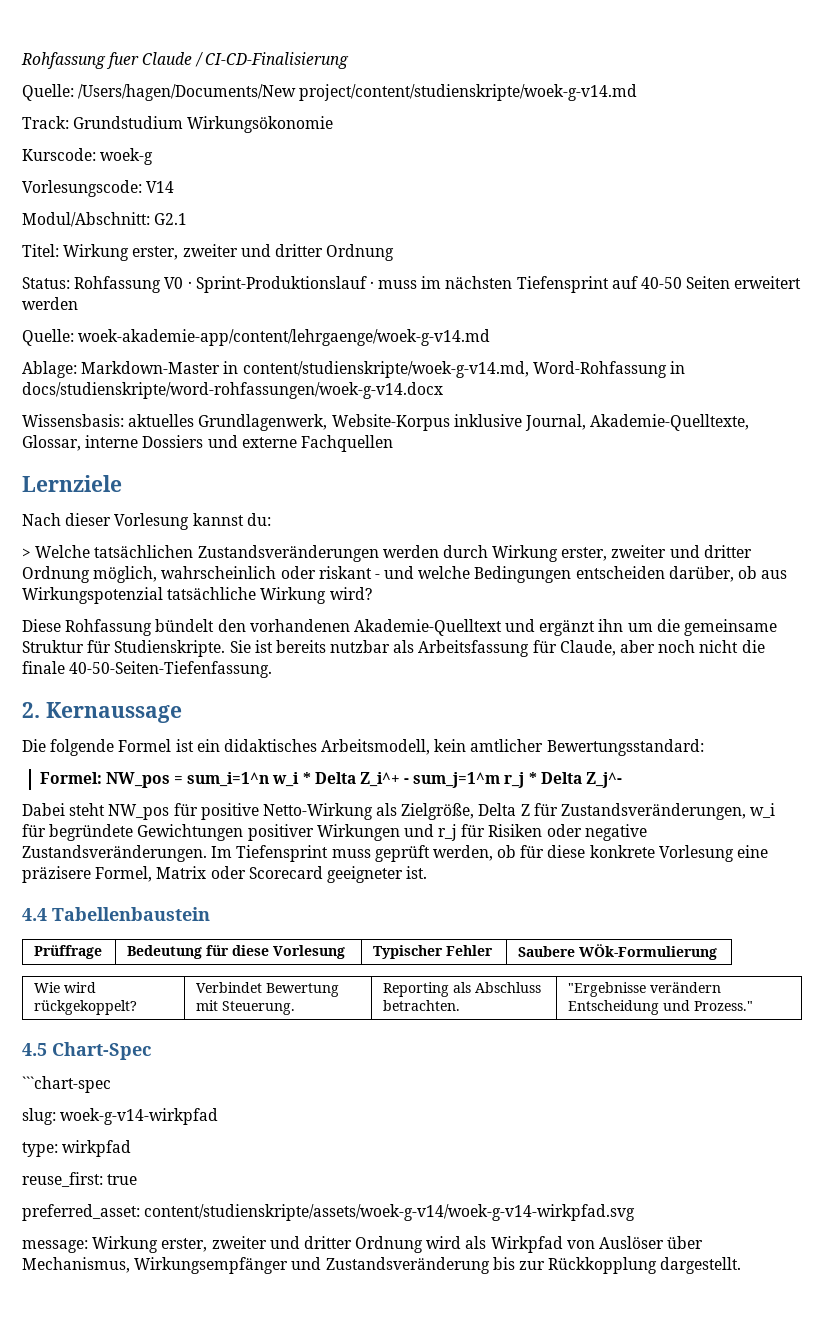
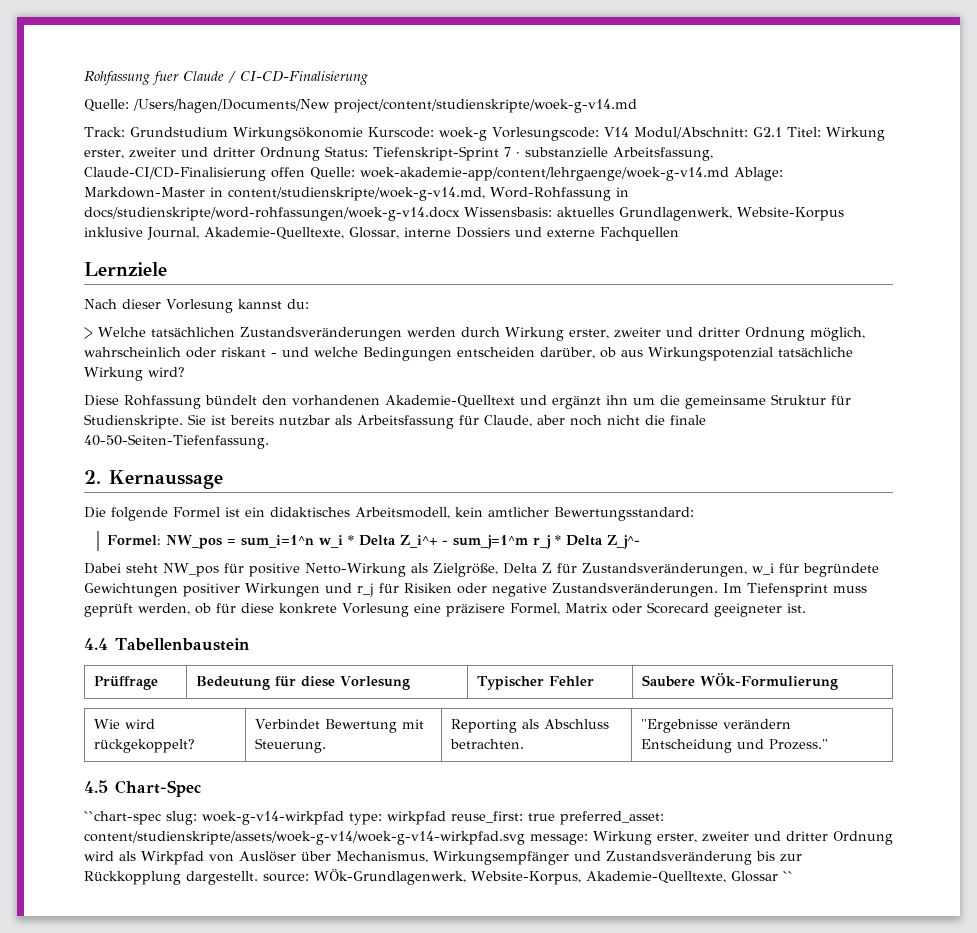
(334, 124) // -> (363, 134) none
(154, 156) // -> (487, 134) none
(175, 187) // -> (629, 132) none
(188, 219) // -> (782, 132) none
[22,276,802,293] [22,297,78,310] // Status: Rohfassung V0 · Sprint-Produktionslauf · muss im nächsten Tiefensprint auf 40-50 Seiten erweitert werden // -> [325,146,713,161] [84,167,305,181] Status: Tiefenskript-Sprint 7 · substanzielle Arbeitsfassung, Claude-CI/CD-Finalisierung offen
(491, 337) // -> (729, 174) none
(443, 390) // -> (460, 214) none
[22,1076,111,1093] ```chart-spec // -> [84,811,161,825] ``chart-spec
(219, 1116) // -> (344, 818) none
(132, 1148) // -> (446, 818) none
(138, 1179) // -> (555, 817) none
(636, 1212) // -> (525, 838) none
(742, 1265) none -> [263,869,793,885] source: WÖk-Grundlagenwerk, Website-Korpus, Akademie-Quelltexte, Glossar ``

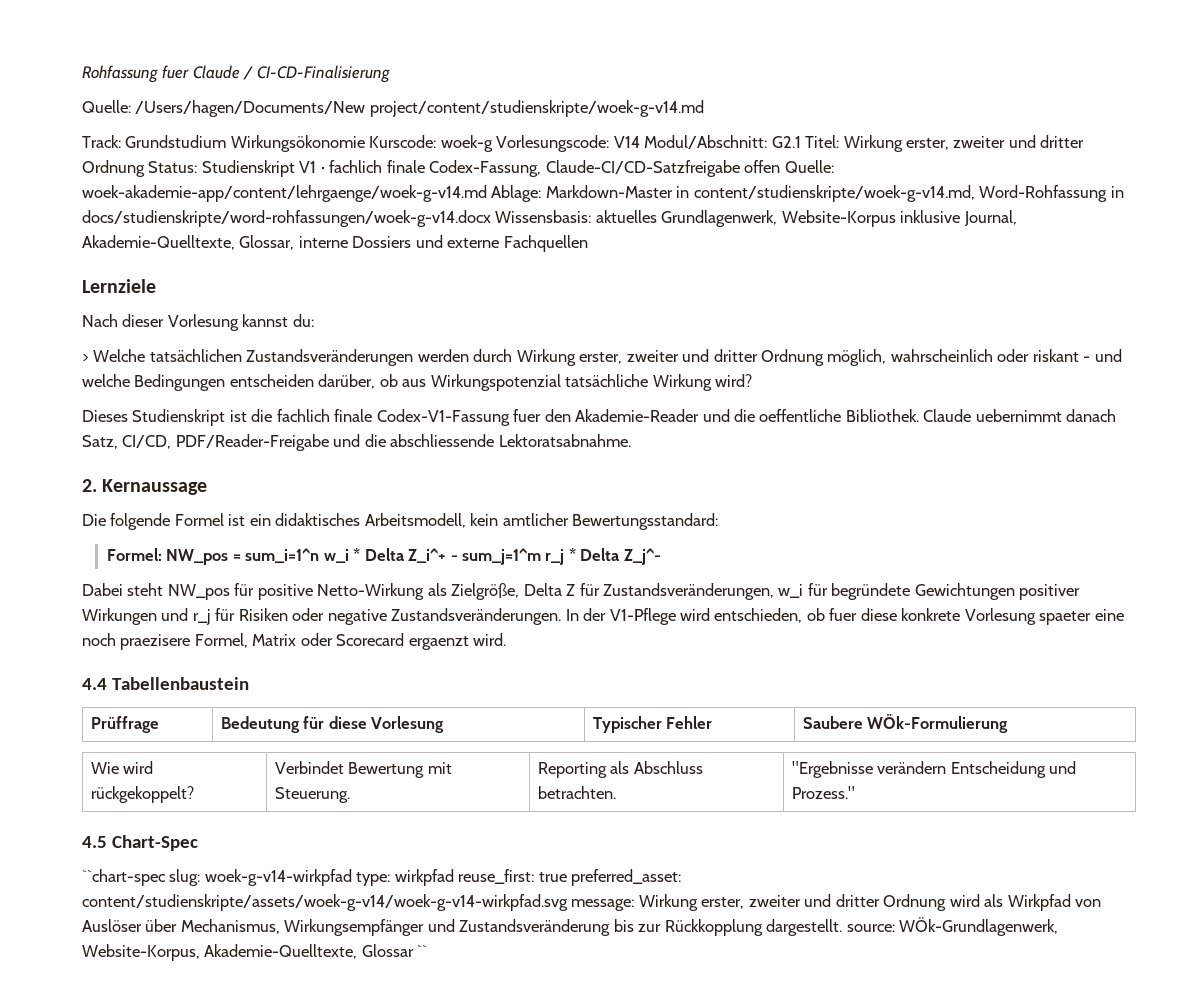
[373,146,713,161] [84,167,266,181] Tiefenskript-Sprint 7 · substanzielle Arbeitsfassung, Claude-CI/CD-Finalisierung -> [201,160,740,177] Studienskript V1 · fachlich finale Codex-Fassung, Claude-CI/CD-Satzfreigabe
[84,394,851,409] [84,414,706,429] [84,434,269,449] Diese Rohfassung bündelt den vorhandenen Akademie-Quelltext und ergänzt ihn um die gemeinsame Struktur für Studienskripte. Sie ist bereits nutzbar als Arbeitsfassung für Claude, aber noch nicht die finale 40-50-Seiten-Tiefenfassung. -> [82,409,1117,426] [82,434,631,451] Dieses Studienskript ist die fachlich finale Codex-V1-Fassung fuer den Akademie-Reader und die oeffentliche Bibliothek. Claude uebernimmt danach Satz, CI/CD, PDF/Reader-Freigabe und die abschliessende Lektoratsabnahme.
[723,583,867,597] [84,603,505,617] Im Tiefensprint muss geprüft werden, ob für diese konkrete Vorlesung eine präzisere -> [565,608,1124,625] [82,633,191,650] In der V1-Pflege wird entschieden, ob fuer diese konkrete Vorlesung spaeter eine noch praezisere
[713,603,806,617] geeigneter ist. -> [408,633,507,650] ergaenzt wird.

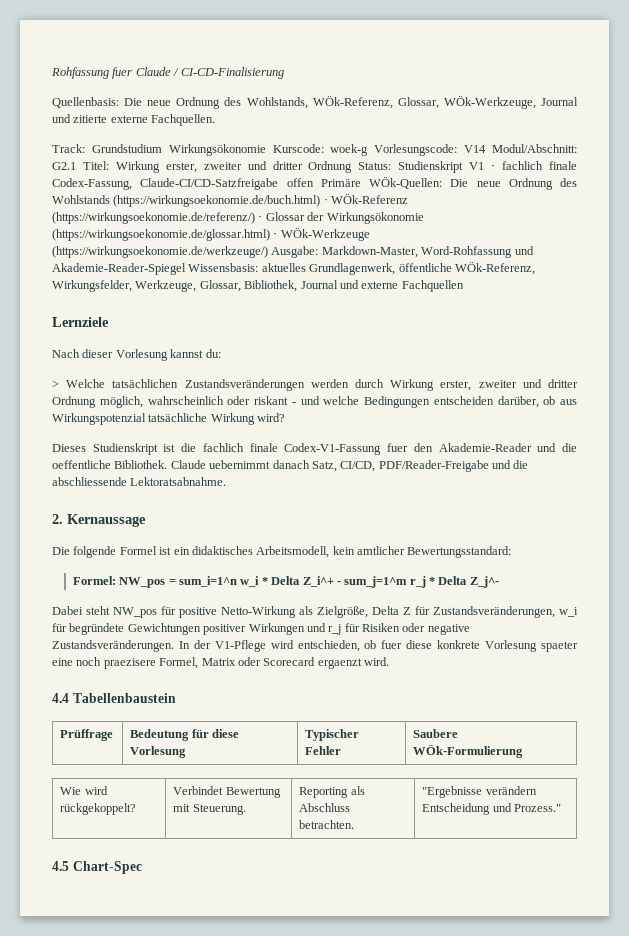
[82,100,704,117] Quelle: /Users/hagen/Documents/New project/content/studienskripte/woek-g-v14.md -> [52,96,578,109] [52,114,216,126] Quellenbasis: Die neue Ordnung des Wohlstands, WÖk-Referenz, Glossar, WÖk-Werkzeuge, Journal und zitierte externe Fachquellen.
[784,160,834,173] [82,185,1124,202] [82,210,1017,227] [82,235,412,250] Quelle: woek-akademie-app/content/lehrgaenge/woek-g-v14.md Ablage: Markdown-Master in content/studienskripte/woek-g-v14.md, Word-Rohfassung in docs/studienskripte/word-rohfassungen/woek-g-v14.docx Wissensbasis: aktuelles Grundlagenwerk, Website-Korpus inklusive Journal, Akademie-Quelltexte, Glossar, interne Dossiers -> [320,177,577,190] [52,194,409,207] [52,212,424,224] [52,228,370,241] [52,246,534,258] [52,262,535,275] [52,280,338,292] Primäre WÖk-Quellen: Die neue Ordnung des Wohlstands (https://wirkungsoekonomie.de/buch.html) · WÖk-Referenz (https://wirkungsoekonomie.de/referenz/) · Glossar der Wirkungsökonomie (https://wirkungsoekonomie.de/glossar.html) · WÖk-Werkzeuge (https://wirkungsoekonomie.de/werkzeuge/) Ausgabe: Markdown-Master, Word-Rohfassung und Akademie-Reader-Spiegel Wissensbasis: aktuelles Grundlagenwerk, öffentliche WÖk-Referenz, Wirkungsfelder, Werkzeuge, Glossar, Bibliothek, Journal
[82,869,682,886] [82,894,1102,911] [82,917,1059,936] [82,944,428,961] // ``chart-spec slug: woek-g-v14-wirkpfad type: wirkpfad reuse_first: true preferred_asset: content/studienskripte/assets/woek-g-v14/woek-g-v14-wirkpfad.svg message: Wirkung erster, zweiter und dritter Ordnung wird als Wirkpfad von Auslöser über Mechanismus, Wirkungsempfänger und Zustandsveränderung bis zur Rückkopplung dargestellt. source: WÖk-Grundlagenwerk, Website-Korpus, Akademie-Quelltexte, Glossar `` -> (142, 867) none

